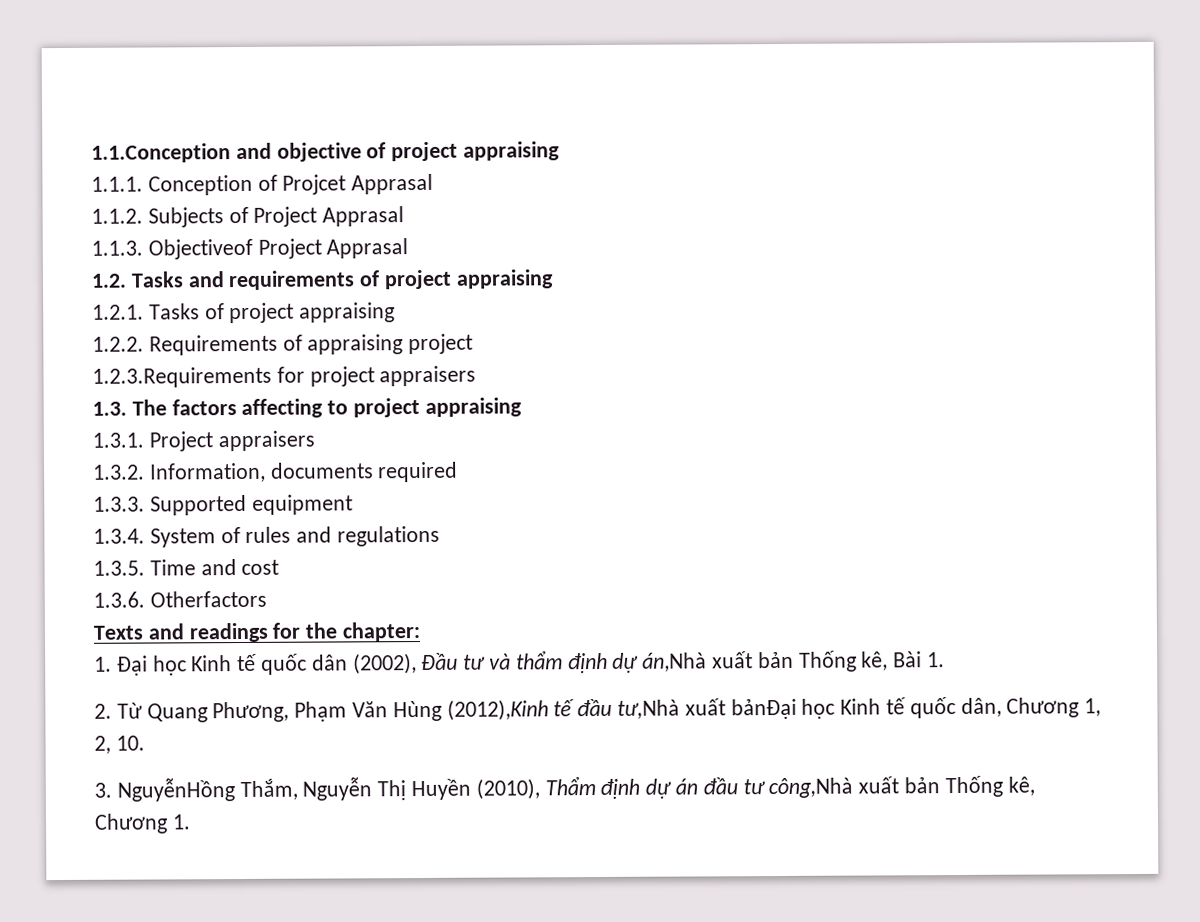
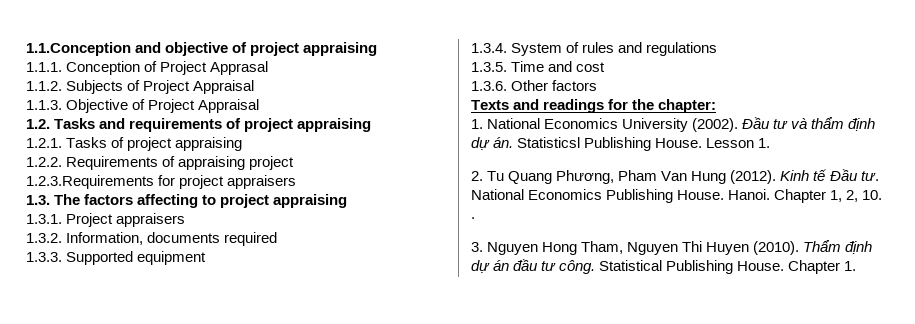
[282,174,347,195] Projcet -> [160,61,208,75] Project
[322,206,405,227] Apprasal -> [193,80,255,94] Appraisal
[147,238,409,260] Objectiveof Project Apprasal -> [66,99,260,113] Objective of Project Appraisal
[149,590,267,608] Otherfactors -> [511,80,598,91] Other factors
[116,653,417,676] Đại học Kinh tế quốc dân (2002), -> [487,118,739,132] National Economics University (2002).
[642,650,923,672] án,Nhà xuất bản Thống kê, Bài -> [493,137,755,151] án. Statisticsl Publishing House. Lesson
[116,702,143,719] Từ -> [487,171,505,181] Tu
[294,697,1080,722] Phạm Văn Hùng (2012),Kinh tế đầu tư,Nhà xuất bảnĐại học Kinh tế quốc dân, Chương -> [618,169,879,184] [471,189,827,203] Pham Van Hung (2012). Kinh tế Đầu tư. National Economics Publishing House. Hanoi. Chapter
(145, 743) none -> [471,217,475,219] .
[116,777,540,802] NguyễnHồng Thắm, Nguyễn Thị Huyền (2010), -> [487,241,800,255] Nguyen Hong Tham, Nguyen Thi Huyen (2010).
[768,775,1035,799] [94,813,168,834] công,Nhà xuất bản Thống kê, Chương -> [559,260,841,274] công. Statistical Publishing House. Chapter

